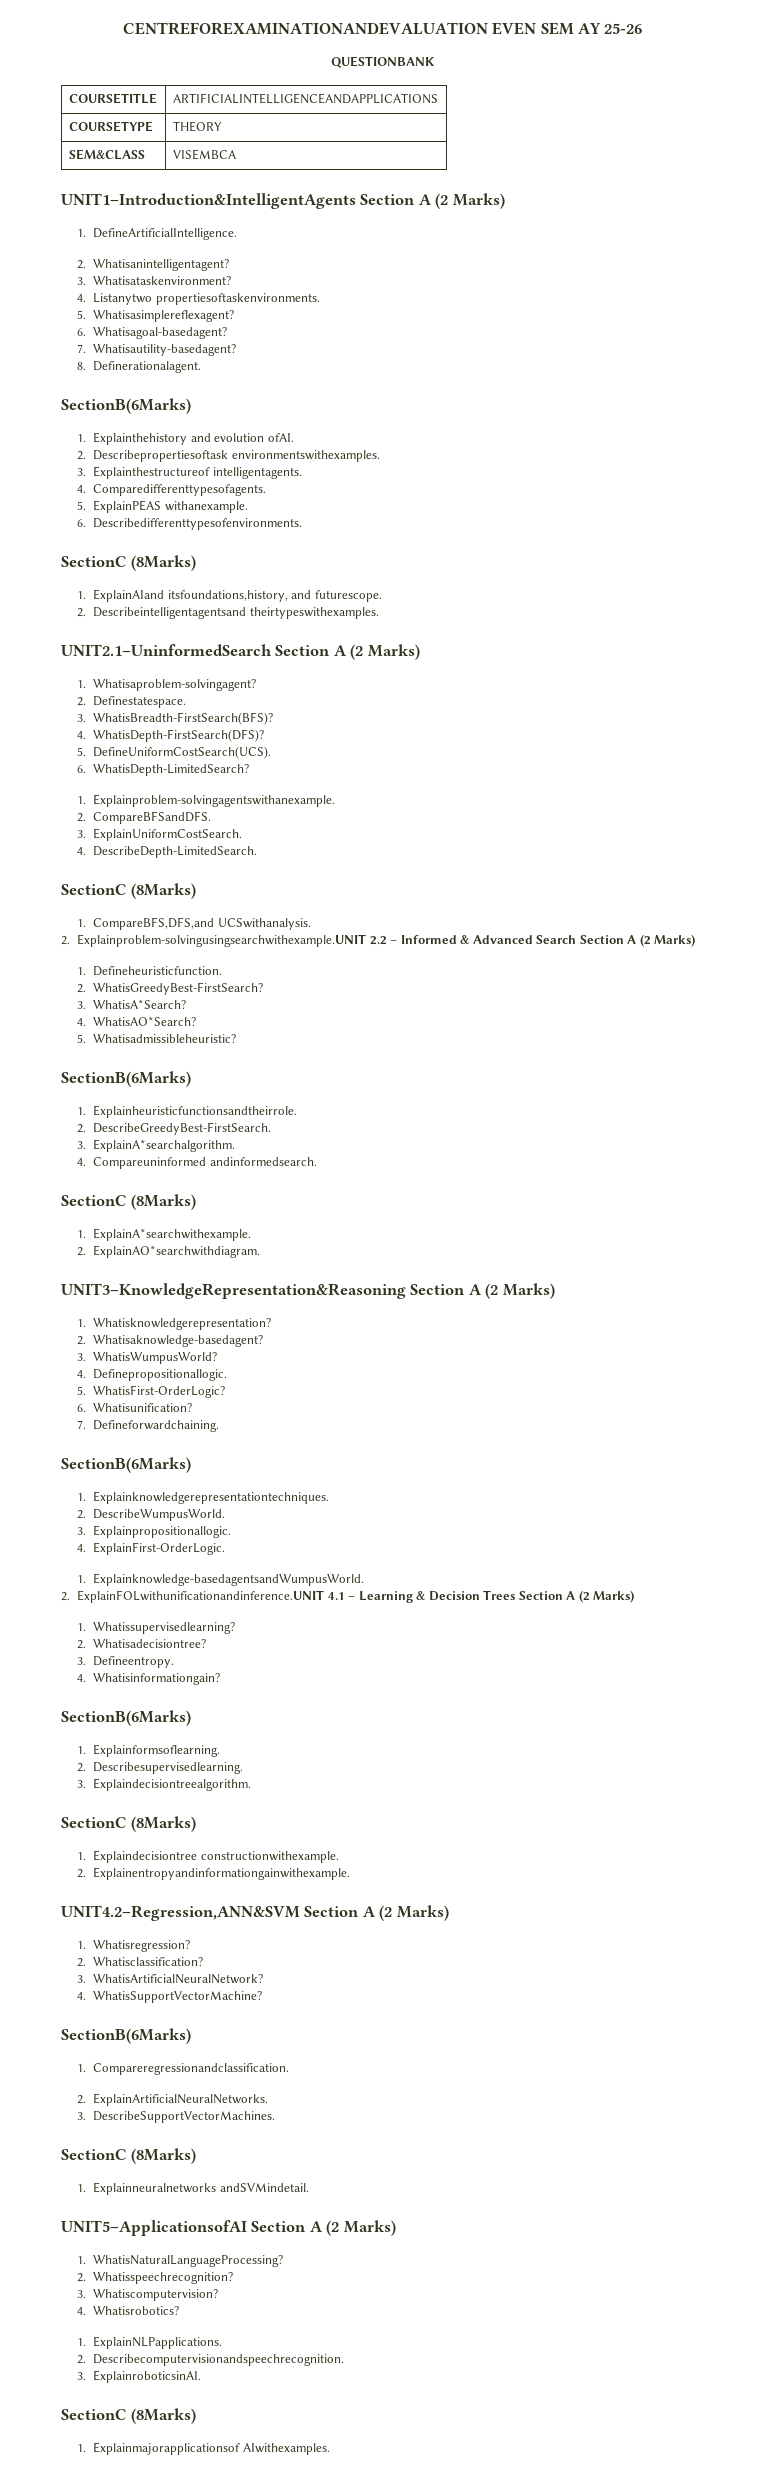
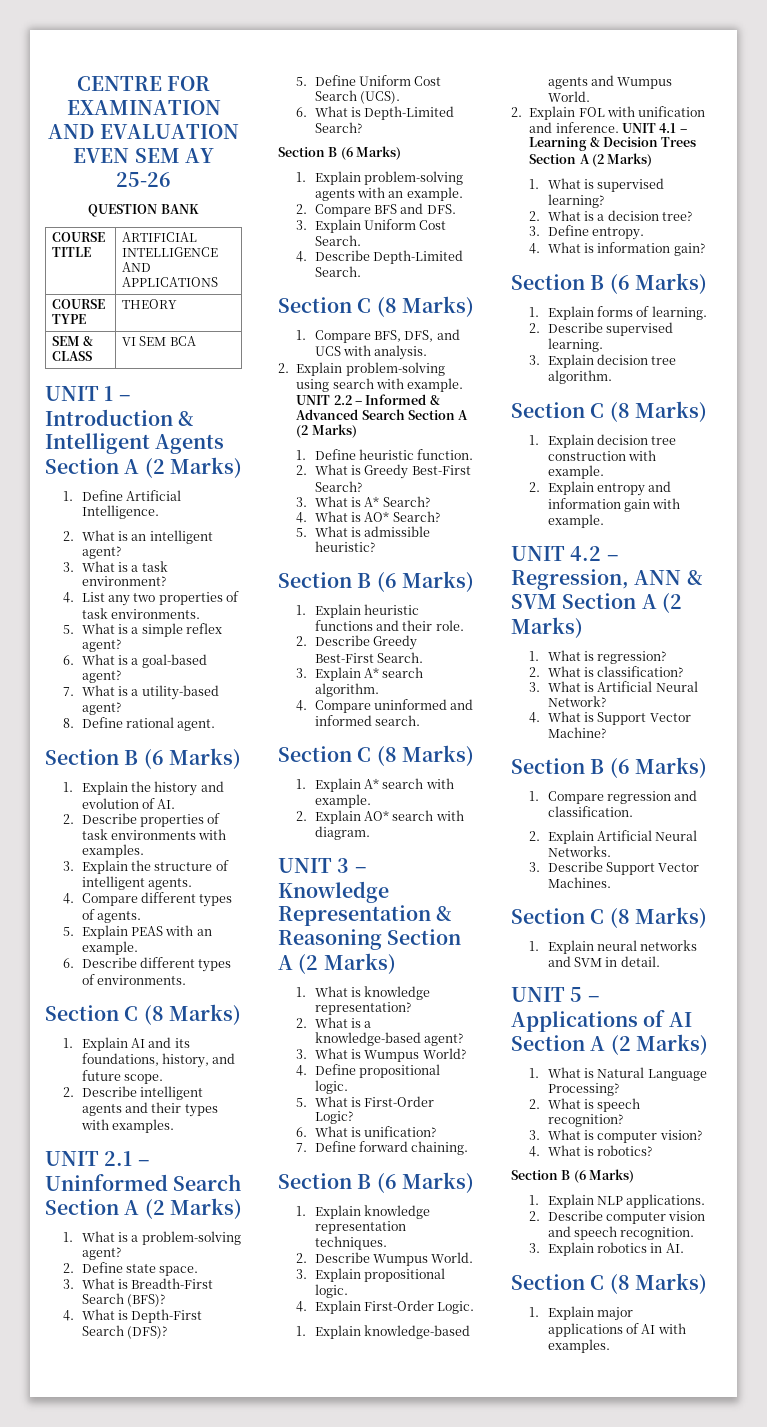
[122,22,488,35] CENTREFOREXAMINATIONANDEVALUATION -> [76,76,211,91] [66,100,221,115] [48,124,239,139] CENTRE FOR EXAMINATION AND EVALUATION
[331,56,435,68] [68,93,157,104] [172,93,438,104] [68,121,153,132] [172,121,222,132] [68,149,145,160] [172,149,236,160] [61,193,505,209] [77,228,238,240] [77,259,230,271] [77,276,232,285] [77,293,320,305] [77,310,235,322] [77,327,228,339] [77,344,237,356] [77,361,202,373] [61,398,191,414] [77,432,294,445] [77,450,380,462] [77,466,302,479] [77,484,267,496] [77,500,248,513] [77,518,303,530] [61,555,197,571] [77,589,382,602] [77,607,379,619] [61,644,420,660] [77,679,257,691] [77,696,187,708] [77,712,274,725] [77,729,265,742] [77,746,272,759] [77,764,250,776] [77,794,336,807] [77,811,212,824] [77,828,243,841] [77,846,258,858] [61,883,197,899] [77,917,311,930] [61,934,367,947] QUESTIONBANK // COURSETITLE | ARTIFICIALINTELLIGENCEANDAPPLICATIONS // COURSETYPE | THEORY // SEM&CLASS | VISEMBCA // UNIT1–Introduction&IntelligentAgents Section A (2 Marks) // 1. DefineArtificialIntelligence. // 2. Whatisanintelligentagent? // 3. Whatisataskenvironment? // 4. Listanytwo propertiesoftaskenvironments. // 5. Whatisasimplereflexagent? // 6. Whatisagoal-basedagent? // 7. Whatisautility-basedagent? // 8. Definerationalagent. // SectionB(6Marks) // 1. Explainthehistory and evolution ofAI. // 2. Describepropertiesoftask environmentswithexamples. // 3. Explainthestructureof intelligentagents. // 4. Comparedifferenttypesofagents. // 5. ExplainPEAS withanexample. // 6. Describedifferenttypesofenvironments. // SectionC (8Marks) // 1. ExplainAIand itsfoundations,history, and futurescope. // 2. Describeintelligentagentsand theirtypeswithexamples. // UNIT2.1–UninformedSearch Section A (2 Marks) // 1. Whatisaproblem-solvingagent? // 2. Definestatespace. // 3. WhatisBreadth-FirstSearch(BFS)? // 4. WhatisDepth-FirstSearch(DFS)? // 5. DefineUniformCostSearch(UCS). // 6. WhatisDepth-LimitedSearch? // 1. Explainproblem-solvingagentswithanexample. // 2. CompareBFSandDFS. // 3. ExplainUniformCostSearch. // 4. DescribeDepth-LimitedSearch. // SectionC (8Marks) // 1. CompareBFS,DFS,and UCSwithanalysis. // 2. Explainproblem-solvingusingsearchwithexample.UNIT -> [88,204,199,217] [51,232,105,242] [51,247,91,257] [121,232,197,242] [121,247,218,257] [121,262,151,272] [121,277,218,287] [51,299,105,309] [51,314,86,324] [121,299,177,309] [51,336,94,346] [51,351,92,361] [121,336,196,346] [45,386,131,401] [45,409,195,426] [45,433,225,454] [45,457,242,478] [63,490,181,501] [81,505,159,519] [63,530,213,544] [81,546,121,559] [63,561,168,572] [81,576,166,586] [63,591,240,606] [81,608,200,619] [63,623,223,637] [81,639,121,652] [63,654,207,668] [81,670,121,683] [63,685,219,700] [81,702,121,715] [63,717,216,731] [45,748,241,769] [63,781,224,796] [81,798,176,809] [63,813,221,827] [81,829,227,840] [81,844,144,858] [63,860,229,874] [81,876,192,890] [63,892,233,907] [81,909,141,923] [63,925,212,939] [81,941,138,955] [63,957,232,972] [81,974,186,985] [45,1004,241,1025] [63,1037,190,1051] [81,1053,236,1068] [81,1070,163,1084] [63,1086,203,1100] [81,1102,218,1117] [80,1119,174,1133] [45,1151,150,1166] [45,1174,242,1191] [45,1198,242,1219] [63,1231,241,1245] [81,1247,121,1260] [63,1262,199,1276] [63,1278,214,1289] [81,1293,165,1307] [63,1309,203,1323] [81,1325,167,1339] [296,75,442,86] [314,90,400,104] [296,106,455,120] [314,122,362,133] [278,146,402,160] [296,171,463,185] [314,187,463,201] [296,203,456,217] [296,219,447,233] [314,235,361,246] [296,250,463,264] [314,266,361,277] [278,296,474,317] [296,329,460,343] [314,345,428,360] [278,362,445,376] [296,378,464,392] [296,395,331,405] QUESTION BANK // COURSE TITLE | ARTIFICIAL INTELLIGENCE AND APPLICATIONS // COURSE TYPE | THEORY // SEM & CLASS | VI SEM BCA // UNIT 1 – Introduction & Intelligent Agents Section A (2 Marks) // 1. Define Artificial Intelligence. // 2. What is an intelligent agent? // 3. What is a task environment? // 4. List any two properties of task environments. // 5. What is a simple reflex agent? // 6. What is a goal-based agent? // 7. What is a utility-based agent? // 8. Define rational agent. // Section B (6 Marks) // 1. Explain the history and evolution of AI. // 2. Describe properties of task environments with examples. // 3. Explain the structure of intelligent agents. // 4. Compare different types of agents. // 5. Explain PEAS with an example. // 6. Describe different types of environments. // Section C (8 Marks) // 1. Explain AI and its foundations, history, and future scope. // 2. Describe intelligent agents and their types with examples. // UNIT 2.1 – Uninformed Search Section A (2 Marks) // 1. What is a problem-solving agent? // 2. Define state space. // 3. What is Breadth-First Search (BFS)? // 4. What is Depth-First Search (DFS)? // 5. Define Uniform Cost Search (UCS). // 6. What is Depth-Limited Search? // Section B (6 Marks) // 1. Explain problem-solving agents with an example. // 2. Compare BFS and DFS. // 3. Explain Uniform Cost Search. // 4. Describe Depth-Limited Search. // Section C (8 Marks) // 1. Compare BFS, DFS, and UCS with analysis. // 2. Explain problem-solving using search with example. UNIT
[93,966,223,976] [77,982,264,995] [77,999,187,1009] [77,1016,197,1026] [77,1034,237,1043] [61,1071,191,1087] [77,1105,298,1118] [77,1122,272,1135] [77,1139,236,1152] [77,1157,317,1169] [61,1194,197,1210] [77,1228,252,1241] [77,1245,261,1258] [61,1283,555,1299] [77,1318,272,1330] [77,1335,264,1347] [77,1352,218,1364] [77,1369,228,1381] [77,1385,226,1398] [77,1403,193,1412] [77,1420,220,1432] [61,1457,191,1473] [77,1491,330,1504] [77,1509,226,1521] [77,1525,232,1538] [77,1542,226,1555] [77,1573,365,1586] [61,1590,325,1603] Defineheuristicfunction. // 2. WhatisGreedyBest-FirstSearch? // 3. WhatisA*Search? // 4. WhatisAO*Search? // 5. Whatisadmissibleheuristic? // SectionB(6Marks) // 1. Explainheuristicfunctionsandtheirrole. // 2. DescribeGreedyBest-FirstSearch. // 3. ExplainA*searchalgorithm. // 4. Compareuninformed andinformedsearch. // SectionC (8Marks) // 1. ExplainA*searchwithexample. // 2. ExplainAO*searchwithdiagram. // UNIT3–KnowledgeRepresentation&Reasoning Section A (2 Marks) // 1. Whatisknowledgerepresentation? // 2. Whatisaknowledge-basedagent? // 3. WhatisWumpusWorld? // 4. Definepropositionallogic. // 5. WhatisFirst-OrderLogic? // 6. Whatisunification? // 7. Defineforwardchaining. // SectionB(6Marks) // 1. Explainknowledgerepresentationtechniques. // 2. DescribeWumpusWorld. // 3. Explainpropositionallogic. // 4. ExplainFirst-OrderLogic. // 1. Explainknowledge-basedagentsandWumpusWorld. // 2. ExplainFOLwithunificationandinference.UNIT -> [314,449,474,460] [296,464,471,479] [314,481,362,492] [296,496,430,507] [296,511,440,523] [296,526,431,537] [314,541,375,552] [278,571,474,592] [296,604,419,618] [314,620,464,631] [296,635,417,650] [314,652,423,663] [296,667,424,681] [314,683,379,697] [296,699,474,713] [314,715,420,726] [278,745,474,766] [296,778,454,792] [314,794,371,808] [296,810,464,824] [314,826,370,840] [278,858,367,873] [278,881,389,903] [278,905,453,926] [278,929,462,950] [278,953,396,974] [296,986,431,1000] [314,1002,411,1015] [296,1017,372,1028] [314,1032,463,1046] [296,1048,466,1062] [296,1064,440,1078] [314,1080,348,1094] [296,1096,435,1107] [314,1111,353,1124] [296,1126,437,1137] [296,1141,469,1155] [278,1172,474,1193] [296,1205,430,1219] [314,1221,406,1234] [314,1236,387,1250] [296,1252,474,1266] [296,1268,445,1282] [314,1284,348,1298] [296,1300,475,1314] [296,1325,470,1339] [547,75,673,89] [547,91,590,102] [511,106,706,120] [529,122,657,133] Define heuristic function. // 2. What is Greedy Best-First Search? // 3. What is A* Search? // 4. What is AO* Search? // 5. What is admissible heuristic? // Section B (6 Marks) // 1. Explain heuristic functions and their role. // 2. Describe Greedy Best-First Search. // 3. Explain A* search algorithm. // 4. Compare uninformed and informed search. // Section C (8 Marks) // 1. Explain A* search with example. // 2. Explain AO* search with diagram. // UNIT 3 – Knowledge Representation & Reasoning Section A (2 Marks) // 1. What is knowledge representation? // 2. What is a knowledge-based agent? // 3. What is Wumpus World? // 4. Define propositional logic. // 5. What is First-Order Logic? // 6. What is unification? // 7. Define forward chaining. // Section B (6 Marks) // 1. Explain knowledge representation techniques. // 2. Describe Wumpus World. // 3. Explain propositional logic. // 4. Explain First-Order Logic. // 1. Explain knowledge-based agents and Wumpus World. // 2. Explain FOL with unification and inference. UNIT
[93,1622,236,1634] [77,1639,207,1649] [77,1656,175,1668] [77,1673,221,1685] [61,1710,191,1726] [77,1744,221,1757] [77,1762,244,1774] [77,1778,252,1791] [61,1816,197,1832] [77,1850,339,1863] [77,1867,351,1880] [61,1905,449,1921] [77,1940,191,1952] [77,1957,204,1967] [77,1974,264,1984] [77,1991,263,2003] [61,2028,191,2044] [77,2063,290,2075] [77,2093,269,2106] [77,2111,276,2123] [61,2148,197,2164] [77,2182,309,2195] [61,2220,396,2236] [77,2255,284,2267] [77,2272,234,2284] [77,2289,219,2301] [77,2306,180,2315] [77,2336,223,2349] [77,2354,345,2366] [77,2370,202,2383] [61,2408,197,2424] [77,2442,330,2455] Whatissupervisedlearning? // 2. Whatisadecisiontree? // 3. Defineentropy. // 4. Whatisinformationgain? // SectionB(6Marks) // 1. Explainformsoflearning. // 2. Describesupervisedlearning. // 3. Explaindecisiontreealgorithm. // SectionC (8Marks) // 1. Explaindecisiontree constructionwithexample. // 2. Explainentropyandinformationgainwithexample. // UNIT4.2–Regression,ANN&SVM Section A (2 Marks) // 1. Whatisregression? // 2. Whatisclassification? // 3. WhatisArtificialNeuralNetwork? // 4. WhatisSupportVectorMachine? // SectionB(6Marks) // 1. Compareregressionandclassification. // 2. ExplainArtificialNeuralNetworks. // 3. DescribeSupportVectorMachines. // SectionC (8Marks) // 1. Explainneuralnetworks andSVMindetail. // UNIT5–ApplicationsofAI Section A (2 Marks) // 1. WhatisNaturalLanguageProcessing? // 2. Whatisspeechrecognition? // 3. Whatiscomputervision? // 4. Whatisrobotics? // 1. ExplainNLPapplications. // 2. Describecomputervisionandspeechrecognition. // 3. ExplainroboticsinAI. // SectionC (8Marks) // 1. Explainmajorapplicationsof AIwithexamples. -> [547,178,665,192] [547,194,604,208] [529,210,693,221] [529,225,644,240] [529,242,705,256] [511,273,707,294] [529,306,707,320] [529,322,673,336] [547,338,603,352] [529,354,677,368] [547,370,612,384] [511,401,707,422] [529,434,677,448] [547,450,656,461] [547,465,604,479] [529,481,672,496] [547,498,681,512] [547,514,604,528] [511,546,619,561] [511,569,703,590] [511,593,682,613] [511,617,583,638] [529,650,667,664] [529,666,684,677] [529,681,698,692] [547,696,606,707] [529,711,691,725] [547,727,606,738] [511,757,707,778] [529,790,698,804] [547,806,633,817] [529,830,698,844] [547,846,611,857] [529,861,700,875] [547,877,611,888] [511,907,707,928] [529,940,698,954] [547,956,660,967] [511,987,600,1002] [511,1010,692,1032] [511,1034,708,1055] [529,1067,707,1081] [547,1083,619,1096] [529,1098,641,1112] [547,1114,623,1127] [529,1129,702,1143] [529,1145,653,1157] [511,1169,635,1183] [529,1194,706,1208] [529,1210,706,1224] [547,1226,695,1240] [529,1242,684,1256] [511,1273,707,1294] [529,1306,633,1321] [547,1323,686,1337] [547,1339,610,1353] What is supervised learning? // 2. What is a decision tree? // 3. Define entropy. // 4. What is information gain? // Section B (6 Marks) // 1. Explain forms of learning. // 2. Describe supervised learning. // 3. Explain decision tree algorithm. // Section C (8 Marks) // 1. Explain decision tree construction with example. // 2. Explain entropy and information gain with example. // UNIT 4.2 – Regression, ANN & SVM Section A (2 Marks) // 1. What is regression? // 2. What is classification? // 3. What is Artificial Neural Network? // 4. What is Support Vector Machine? // Section B (6 Marks) // 1. Compare regression and classification. // 2. Explain Artificial Neural Networks. // 3. Describe Support Vector Machines. // Section C (8 Marks) // 1. Explain neural networks and SVM in detail. // UNIT 5 – Applications of AI Section A (2 Marks) // 1. What is Natural Language Processing? // 2. What is speech recognition? // 3. What is computer vision? // 4. What is robotics? // Section B (6 Marks) // 1. Explain NLP applications. // 2. Describe computer vision and speech recognition. // 3. Explain robotics in AI. // Section C (8 Marks) // 1. Explain major applications of AI with examples.

